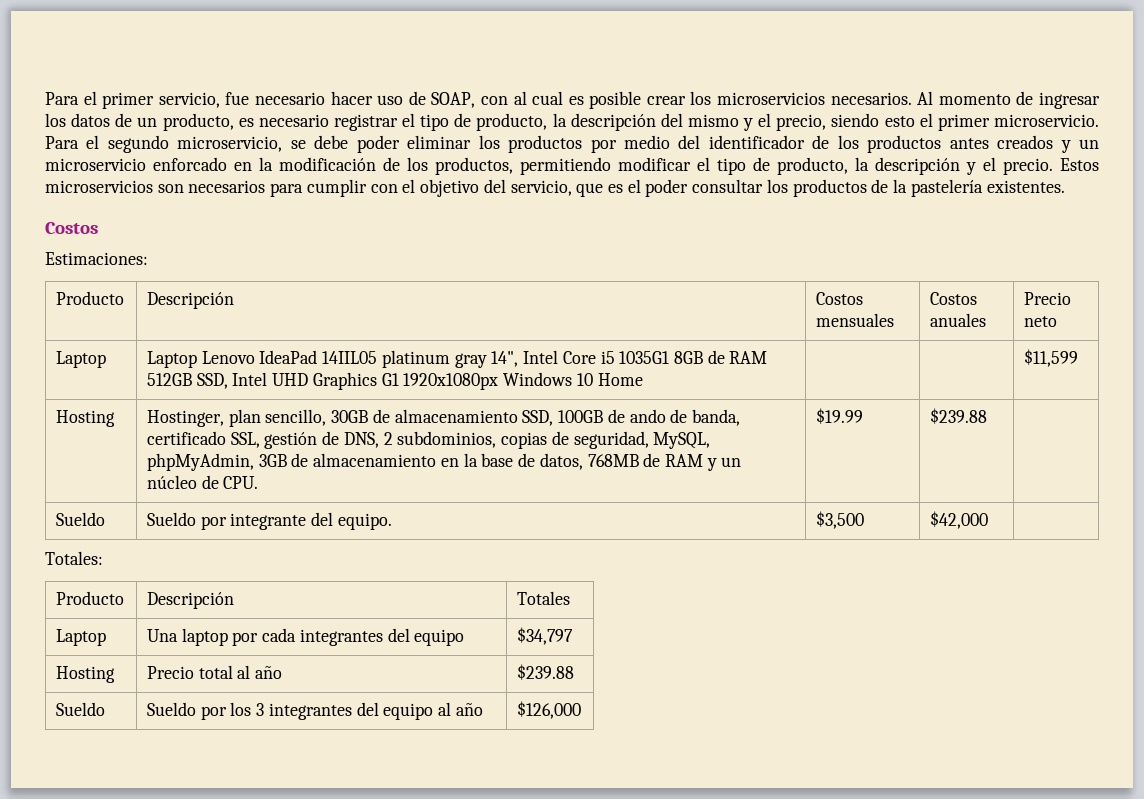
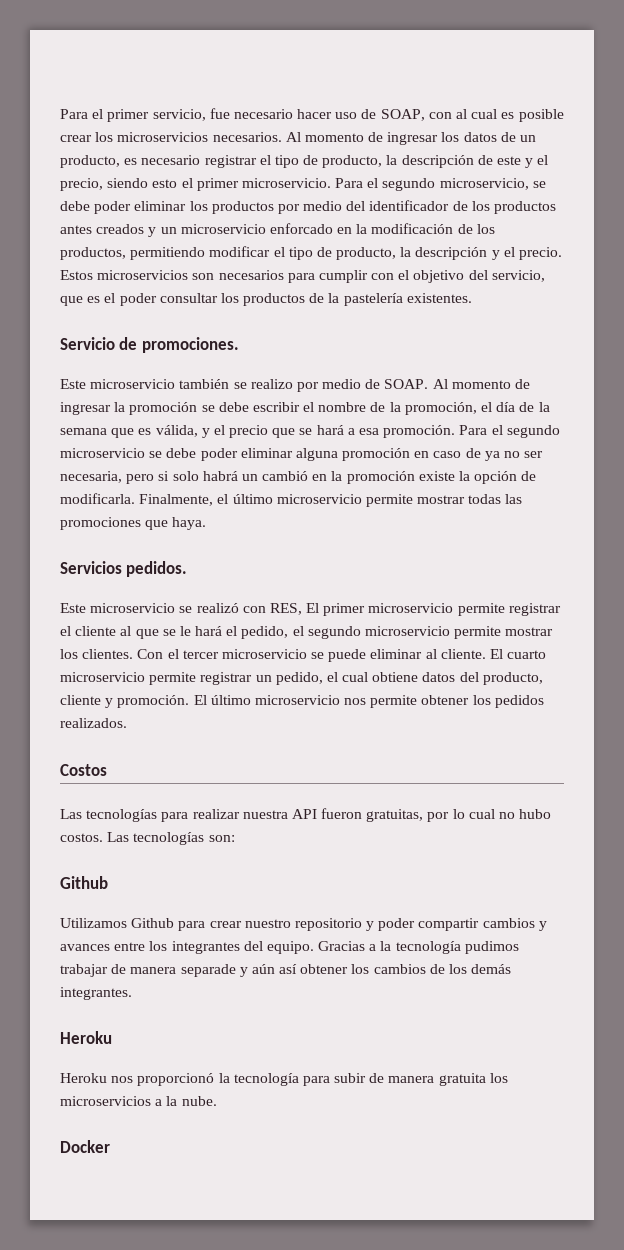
[660,113,739,127] del mismo -> [477,155,522,165] de este
[45,222,98,234] [45,252,148,265] [56,291,125,305] [147,292,235,309] [816,292,864,305] [816,313,895,327] [930,292,978,305] [930,313,987,327] [1024,292,1072,305] [1024,316,1058,327] [56,351,107,368] [147,350,768,368] [147,372,643,390] [1024,349,1079,367] [56,410,116,427] [147,409,740,427] [147,431,711,449] [147,453,742,471] [147,475,259,489] [816,408,864,424] [930,408,988,424] [56,512,106,526] [147,512,392,530] [816,511,865,529] [930,511,989,529] [45,551,103,565] [56,591,125,605] [147,592,235,609] [517,591,571,605] [56,629,107,646] [147,628,465,646] [517,627,574,645] [56,666,116,683] [147,665,283,679] [517,664,575,680] [56,702,106,716] [147,702,483,720] [517,701,582,719] Costos // Estimaciones: // Producto | Descripción | Costos mensuales | Costos anuales | Precio neto // Laptop | Laptop Lenovo IdeaPad 14IIL05 platinum gray 14", Intel Core i5 1035G1 8GB de RAM 512GB SSD, Intel UHD Graphics G1 1920x1080px Windows 10 Home | | | $11,599 // Hosting | Hostinger, plan sencillo, 30GB de almacenamiento SSD, 100GB de ando de banda, certificado SSL, gestión de DNS, 2 subdominios, copias de seguridad, MySQL, phpMyAdmin, 3GB de almacenamiento en la base de datos, 768MB de RAM y un núcleo de CPU. | $19.99 | $239.88 | // Sueldo | Sueldo por integrante del equipo. | $3,500 | $42,000 | // Totales: // Producto | Descripción | Totales // Laptop | Una laptop por cada integrantes del equipo | $34,797 // Hosting | Precio total al año | $239.88 // Sueldo | Sueldo por los 3 integrantes del equipo al año | $126,000 -> [60,337,239,353] [60,379,531,392] [60,402,550,415] [60,425,560,438] [60,448,544,461] [60,471,537,484] [60,493,523,507] [60,517,207,530] [60,561,188,577] [60,603,561,616] [60,626,554,639] [60,649,547,662] [60,672,543,685] [60,695,544,708] [60,718,127,728] [60,764,107,776] [60,808,552,822] [60,832,235,845] [60,876,108,889] [60,918,547,931] [60,941,519,954] [60,964,512,977] [60,987,132,1000] [60,1031,112,1044] [60,1073,508,1086] [60,1096,217,1106] [60,1140,110,1153] Servicio de promociones. // Este microservicio también se realizo por medio de SOAP. Al momento de ingresar la promoción se debe escribir el nombre de la promoción, el día de la semana que es válida, y el precio que se hará a esa promoción. Para el segundo microservicio se debe poder eliminar alguna promoción en caso de ya no ser necesaria, pero si solo habrá un cambió en la promoción existe la opción de modificarla. Finalmente, el último microservicio permite mostrar todas las promociones que haya. // Servicios pedidos. // Este microservicio se realizó con RES, El primer microservicio permite registrar el cliente al que se le hará el pedido, el segundo microservicio permite mostrar los clientes. Con el tercer microservicio se puede eliminar al cliente. El cuarto microservicio permite registrar un pedido, el cual obtiene datos del producto, cliente y promoción. El último microservicio nos permite obtener los pedidos realizados. // Costos // Las tecnologías para realizar nuestra API fueron gratuitas, por lo cual no hubo costos. Las tecnologías son: // Github // Utilizamos Github para crear nuestro repositorio y poder compartir cambios y avances entre los integrantes del equipo. Gracias a la tecnología pudimos trabajar de manera separade y aún así obtener los cambios de los demás integrantes. // Heroku // Heroku nos proporcionó la tecnología para subir de manera gratuita los microservicios a la nube. // Docker

